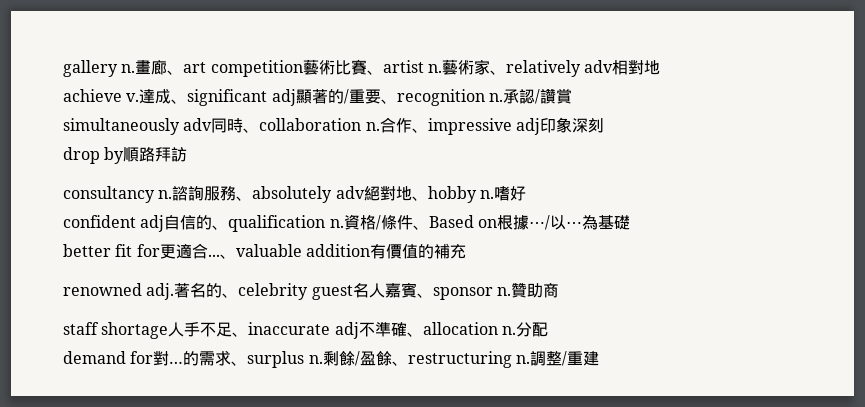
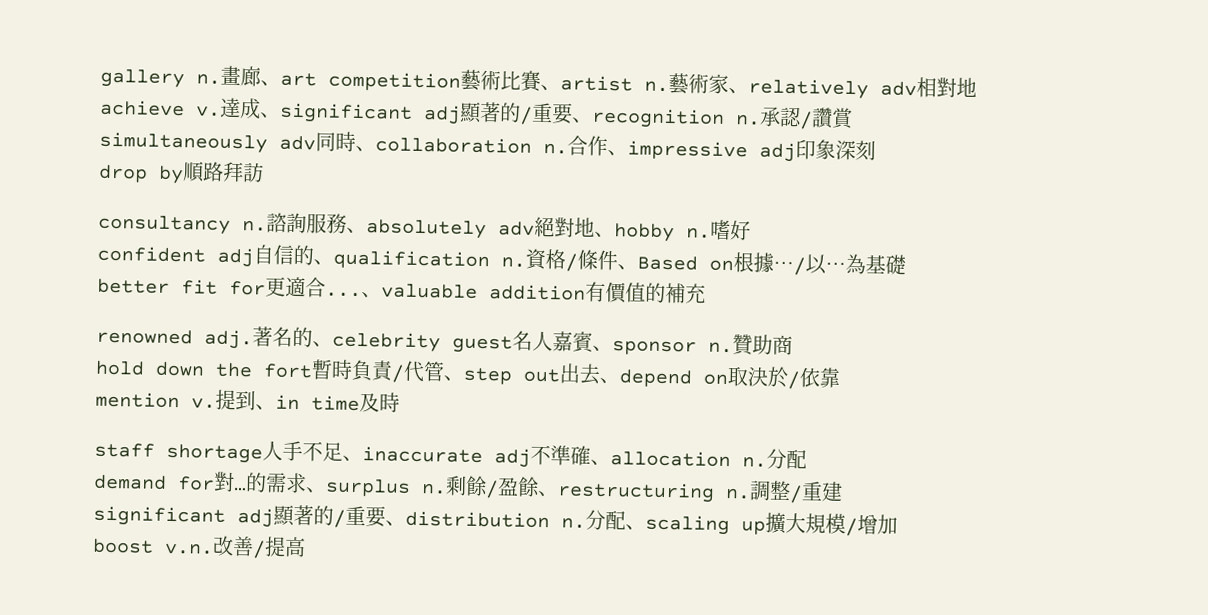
(559, 290) none -> [95,359,841,390] [95,389,400,413] // hold down the fort暫時負責/代管、step out出去、depend on取決於/依靠 // mention v.提到、in time及時
(599, 358) none -> [93,504,898,537] [92,535,306,559] // significant adj顯著的/重要、distribution n.分配、scaling up擴大規模/增加 // boost v.n.改善/提高

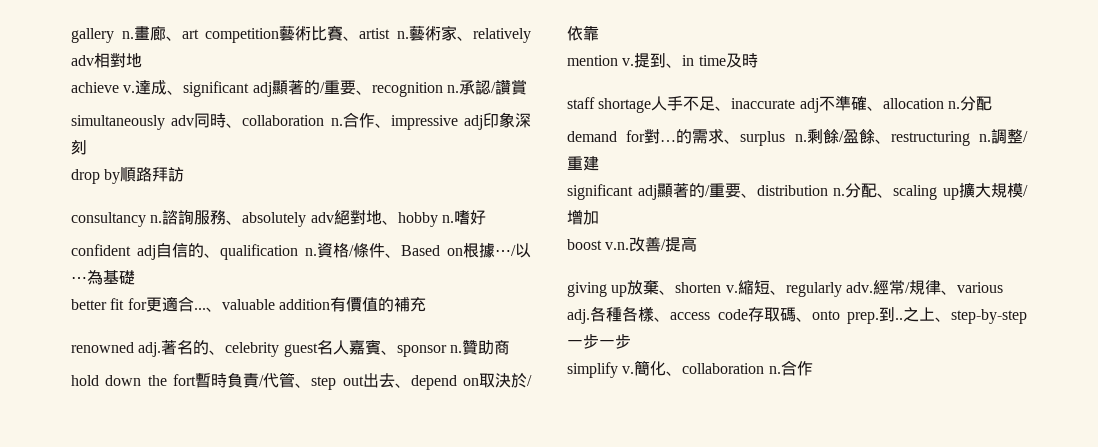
(306, 547) none -> [567,279,1003,297] [567,306,1027,324] [567,334,631,349] [567,360,813,378] // giving up放棄、shorten v.縮短、regularly adv.經常/規律、various adj.各種各樣、access code存取碼、onto prep.到..之上、step-by-step一步一步 // simplify v.簡化、collaboration n.合作

